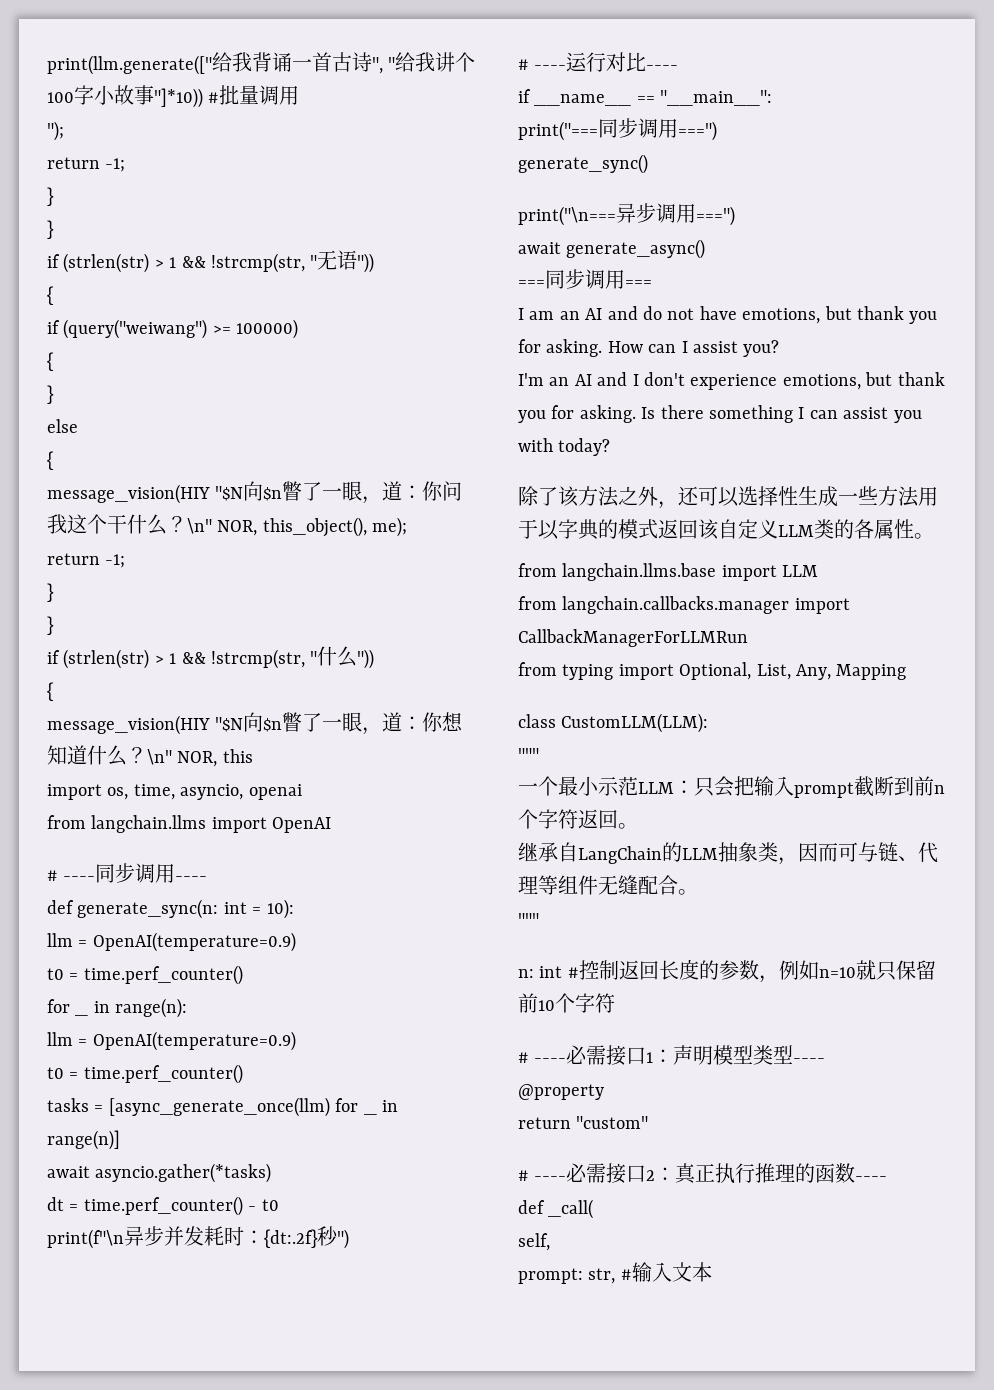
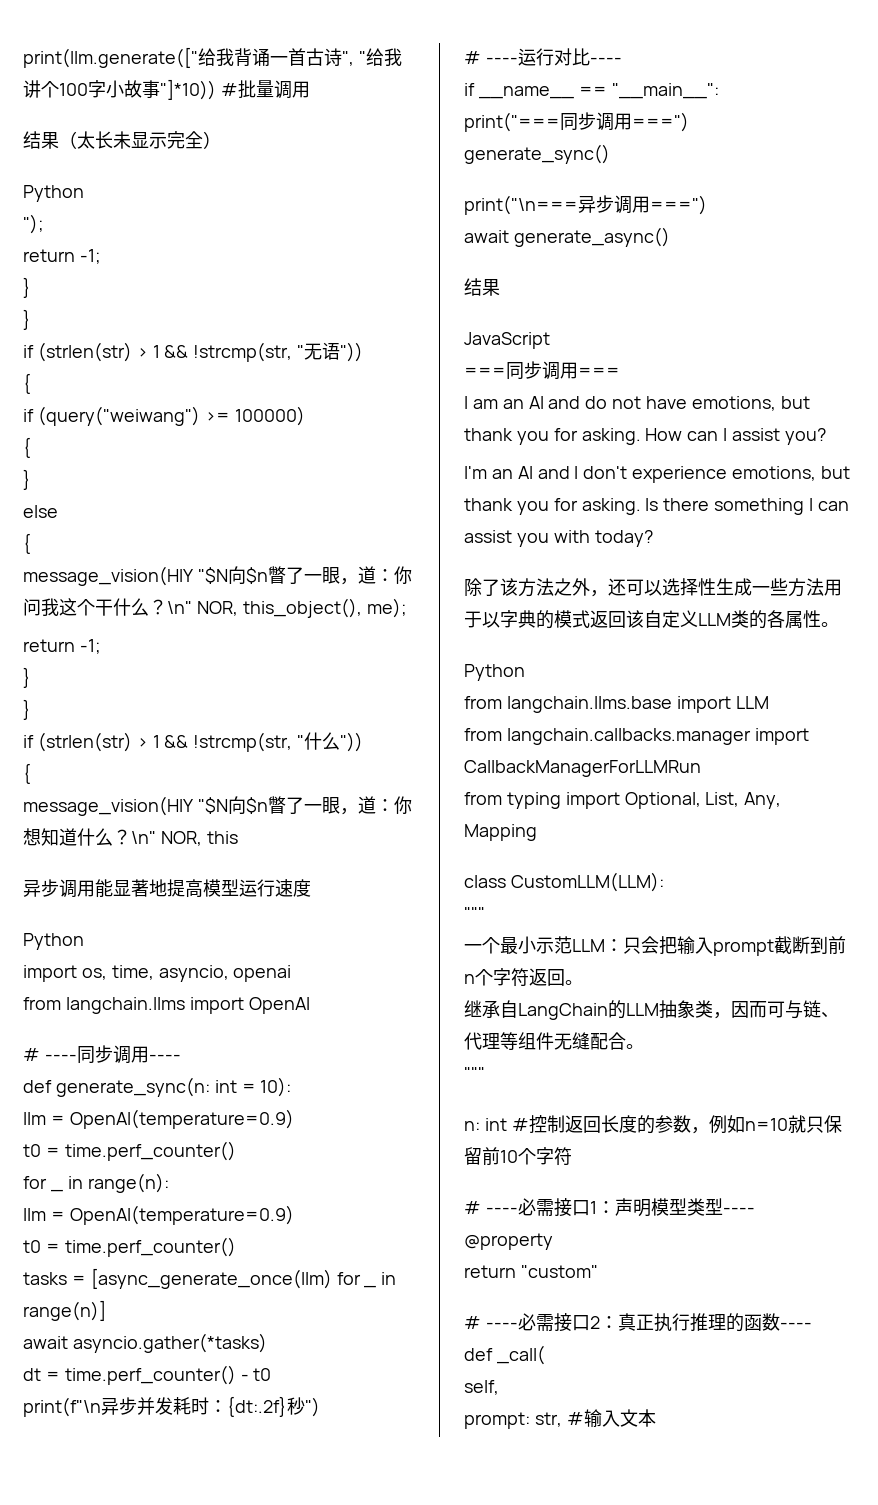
(300, 95) none -> [23,131,221,149] [23,185,84,202] // 结果（太长未显示完全） // Python
(253, 756) none -> [23,879,311,898] [23,933,84,950] // 异步调用能显著地提高模型运行速度 // Python
(706, 249) none -> [464,278,500,296] [464,332,550,349] // 结果 // JavaScript
(934, 536) none -> [464,664,525,681] // Python

